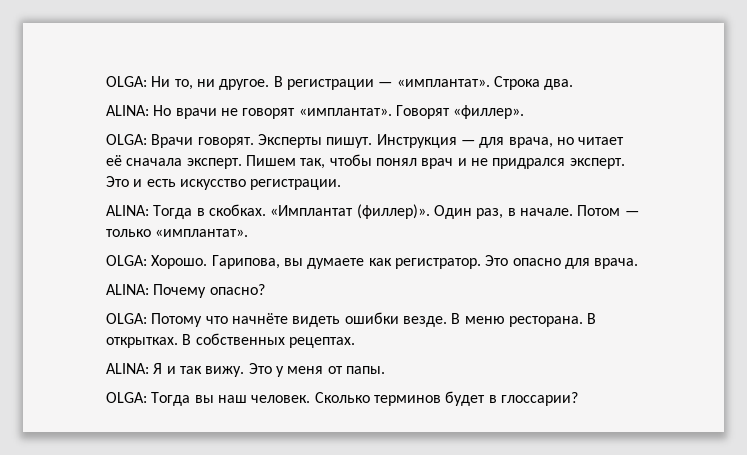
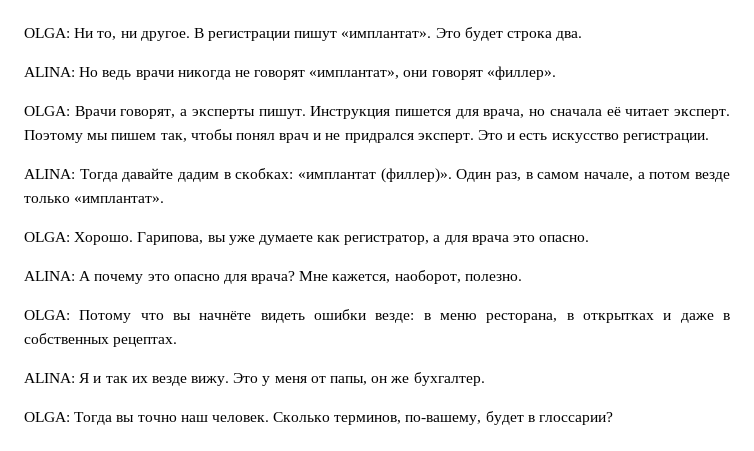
[378,76,574,90] [106,105,450,119] — «имплантат». Строка два. // ALINA: Но врачи не говорят «имплантат». Говорят -> [294,27,583,41] [24,67,483,80] пишут «имплантат». Это будет строка два. // ALINA: Но ведь врачи никогда не говорят «имплантат», они говорят
[197,134,322,148] говорят. Эксперты -> [120,109,255,119] говорят, а эксперты
[460,140,475,145] — -> [395,109,452,116] пишется
[578,137,625,145] [106,155,296,169] читает её сначала эксперт. Пишем -> [549,107,730,119] [24,130,157,143] сначала её читает эксперт. Поэтому мы пишем
[196,204,639,219] в скобках. «Имплантат (филлер)». Один раз, в начале. Потом — -> [122,168,730,183] давайте дадим в скобках: «имплантат (филлер)». Один раз, в самом начале, а потом везде
(303, 262) none -> [228,235,255,245] уже
[394,255,639,269] [106,284,265,298] регистратор. Это опасно для врача. // ALINA: Почему опасно? -> [344,235,590,245] [24,270,522,284] регистратор, а для врача это опасно. // ALINA: А почему это опасно для врача? Мне кажется, наоборот, полезно.
(228, 320) none -> [173,313,192,320] вы
[402,313,597,327] [106,334,192,348] везде. В меню ресторана. В открытках. В -> [375,313,731,323] везде: в меню ресторана, в открытках и даже в
(202, 370) none -> [131,376,187,386] их везде
[345,366,385,374] папы. -> [330,372,485,386] папы, он же бухгалтер.
(214, 399) none -> [137,415,177,422] точно
[373,395,441,406] терминов -> [334,415,482,425] терминов, по-вашему,

